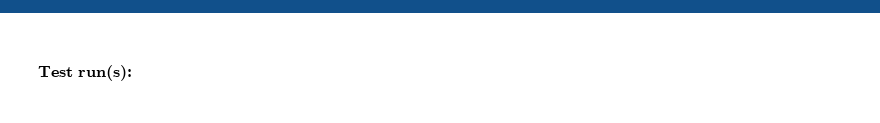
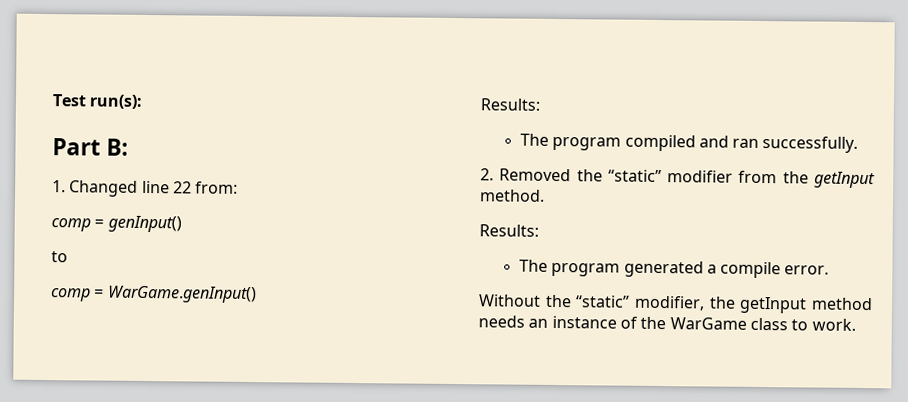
(132, 73) none -> [52,138,129,156] [52,180,239,197] [51,215,182,233] [51,251,68,263] [51,285,257,304] [480,98,541,111] [519,133,859,153] [480,168,875,189] [479,189,545,202] [479,224,539,237] [518,259,830,279] [478,294,873,314] [478,315,856,331] // Part B: // 1. Changed line 22 from: // comp = genInput() // to // comp = WarGame.genInput() // Results: // The program compiled and ran successfully. // 2. Removed the “static” modifier from the getInput method. // Results: // The program generated a compile error. // Without the “static” modifier, the getInput method needs an instance of the WarGame class to work.

